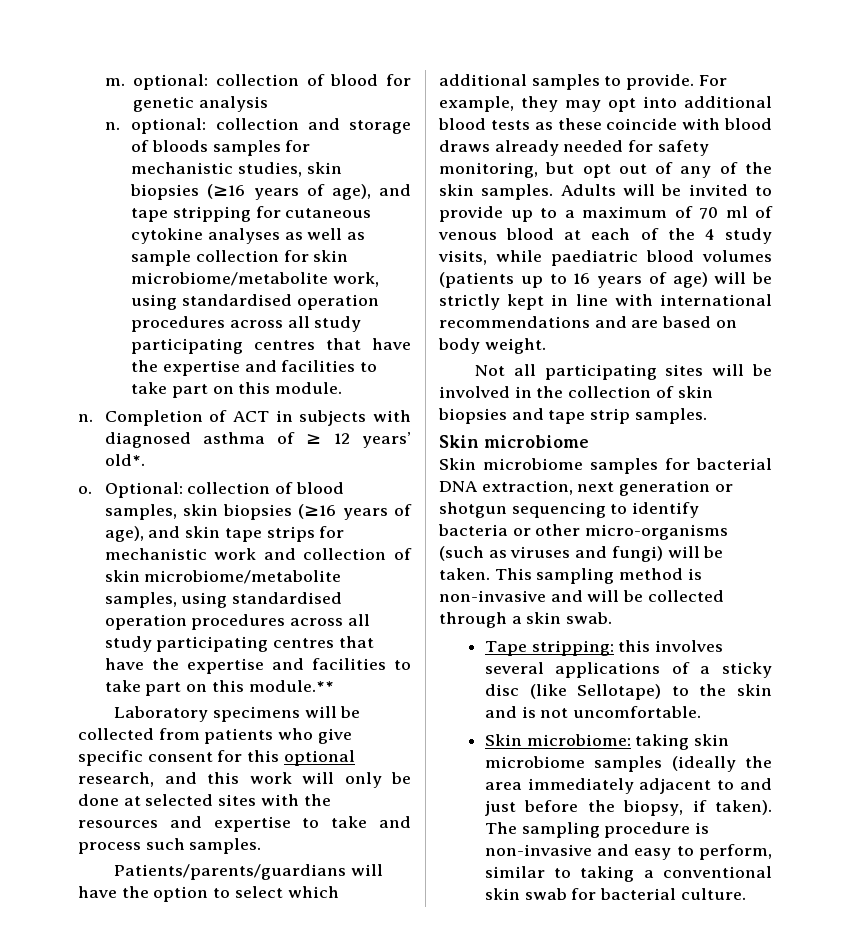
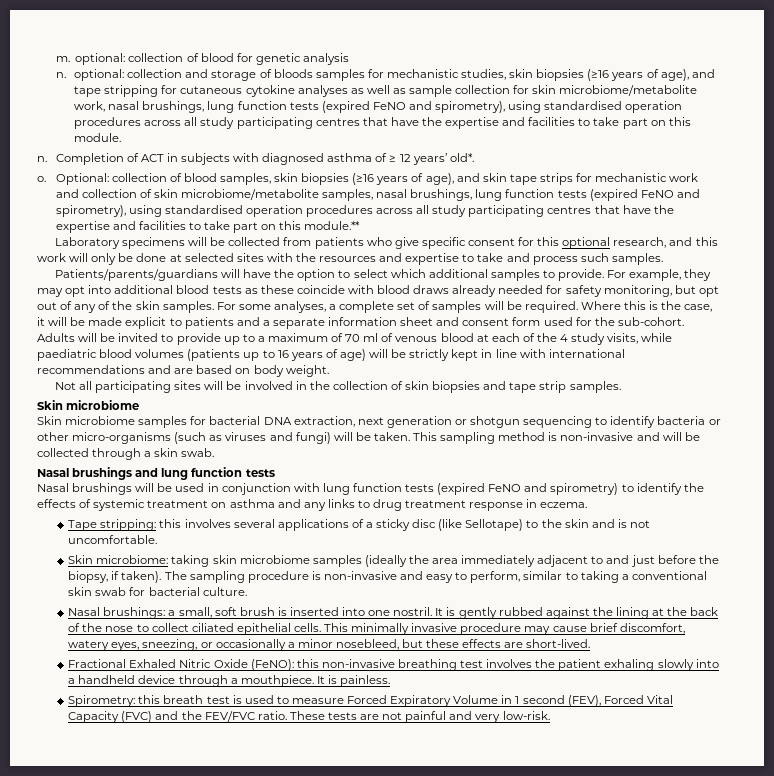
(379, 279) none -> [108,101,506,113] nasal brushings, lung function tests (expired FeNO and spirometry),
(177, 600) none -> [376,189,700,201] [55,205,126,217] nasal brushings, lung function tests (expired FeNO and spirometry),
(554, 192) none -> [216,301,713,313] [37,317,684,329] For some analyses, a complete set of samples will be required. Where this is the case, it will be made explicit to patients and a separate information sheet and consent form used for the sub-cohort.
(613, 618) none -> [37,467,275,480] [37,483,704,495] [37,499,588,511] // Nasal brushings and lung function tests // Nasal brushings will be used in conjunction with lung function tests (expired FeNO and spirometry) to identify the effects of systemic treatment on asthma and any links to drug treatment response in eczema.
(746, 894) none -> [68,607,719,619] [68,623,685,635] [68,639,591,651] [68,659,719,671] [68,675,391,687] [68,695,673,707] [68,711,550,723] // Nasal brushings: a small, soft brush is inserted into one nostril. It is gently rubbed against the lining at the back of the nose to collect ciliated epithelial cells. This minimally invasive procedure may cause brief discomfort, watery eyes, sneezing, or occasionally a minor nosebleed, but these effects are short-lived. // Fractional Exhaled Nitric Oxide (FeNO): this non-invasive breathing test involves the patient exhaling slowly into a handheld device through a mouthpiece. It is painless. // Spirometry: this breath test is used to measure Forced Expiratory Volume in 1 second (FEV), Forced Vital Capacity (FVC) and the FEV/FVC ratio. These tests are not painful and very low-risk.

